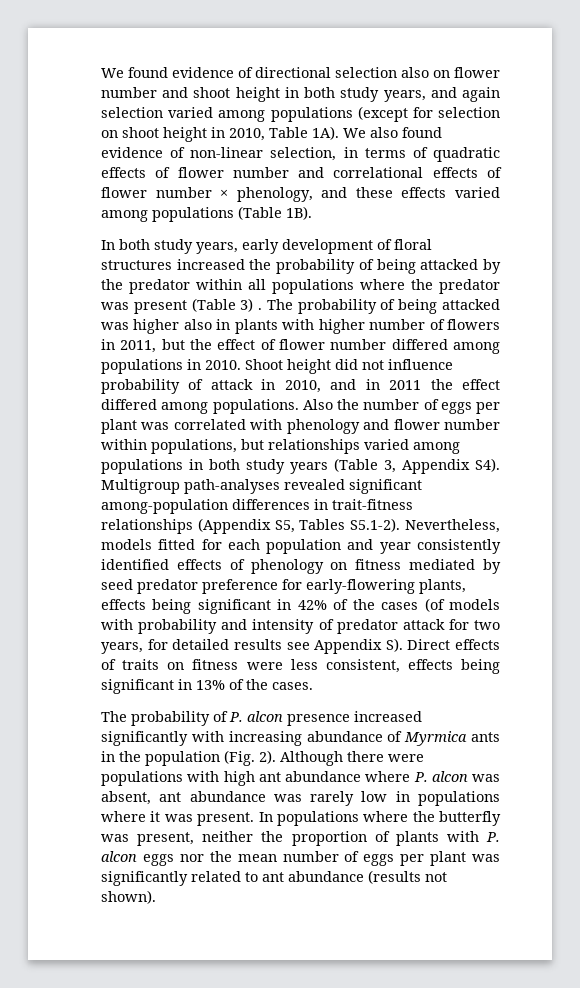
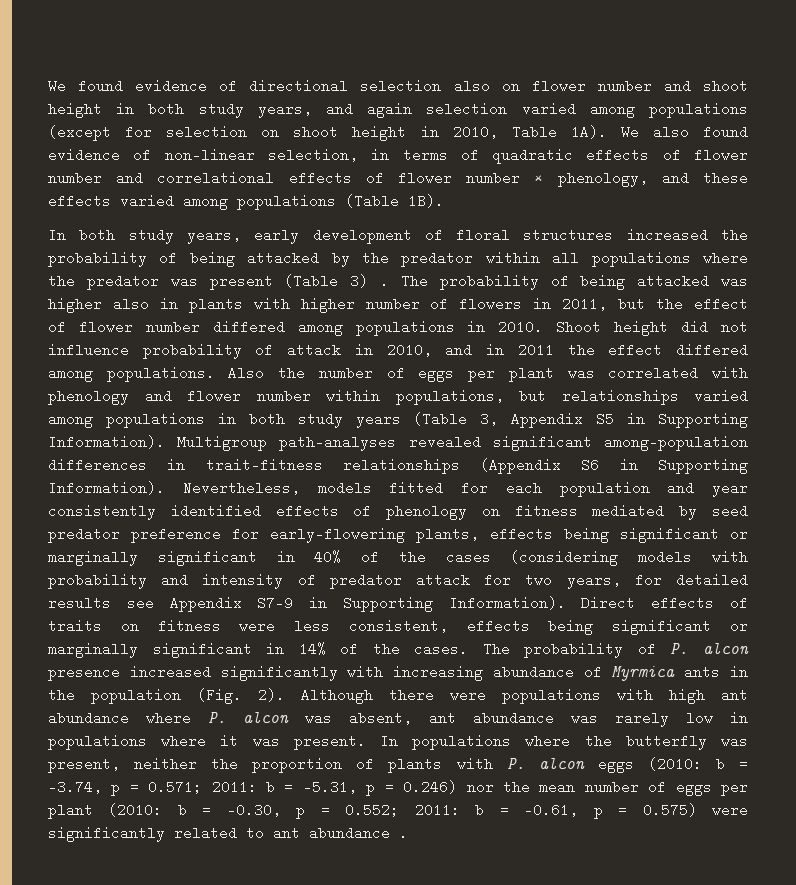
[475,458,500,472] S4). -> [596,412,748,428] [48,435,165,449] S5 in Supporting Information).
[274,518,401,533] S5, Tables S5.1-2). -> [581,458,749,474] [48,481,165,495] S6 in Supporting Information).
[277,599,327,610] in 42% -> [730,532,748,539] [48,550,342,566] or marginally significant in 40%
[424,598,445,612] (of -> [510,550,619,566] (considering
[385,638,403,652] S). -> [257,596,566,612] S7-9 in Supporting Information).
[178,679,225,690] in 13% -> [730,624,748,631] [48,642,326,658] or marginally significant in 14%
(313, 686) // -> (469, 649) none
(174, 860) none -> [647,757,748,771] [48,780,458,796] (2010: b = -3.74, p = 0.571; 2011: b = -5.31, p = 0.246)
[471,854,500,862] was -> [108,803,748,819] (2010: b = -0.30, p = 0.552; 2011: b = -0.61, p = 0.575) were
[368,870,447,884] [101,890,156,904] (results not shown). -> [399,826,408,840] .

